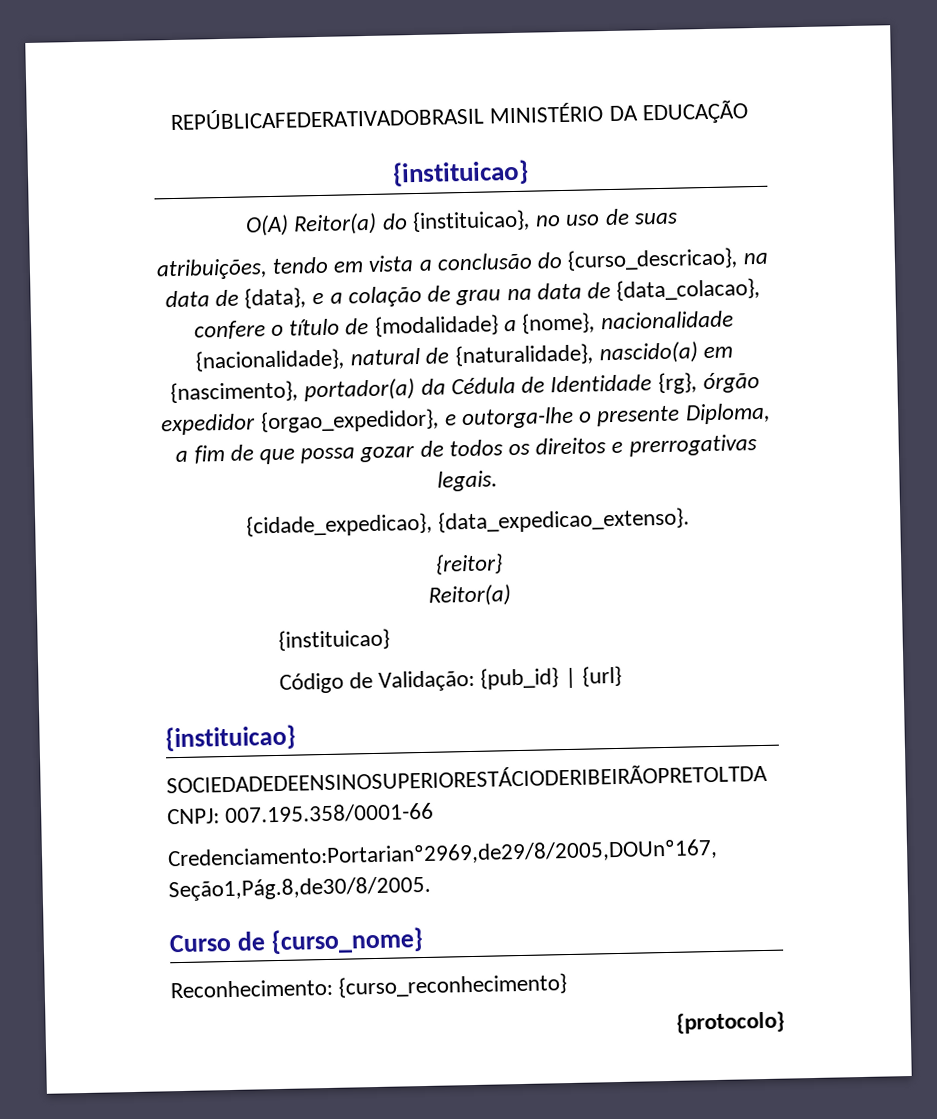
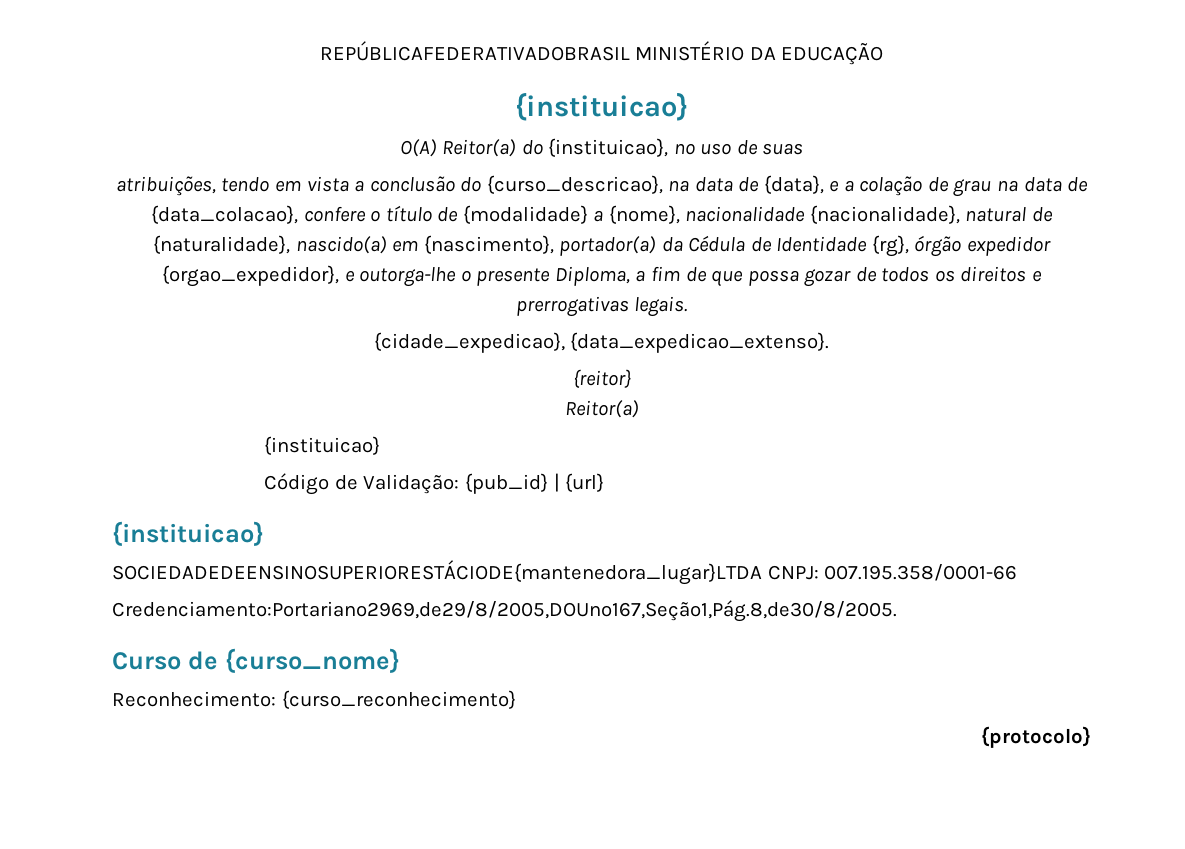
[166,761,768,794] SOCIEDADEDEENSINOSUPERIORESTÁCIODERIBEIRÃOPRETOLTDA -> [112,560,762,585] SOCIEDADEDEENSINOSUPERIORESTÁCIODE{mantenedora_lugar}LTDA

